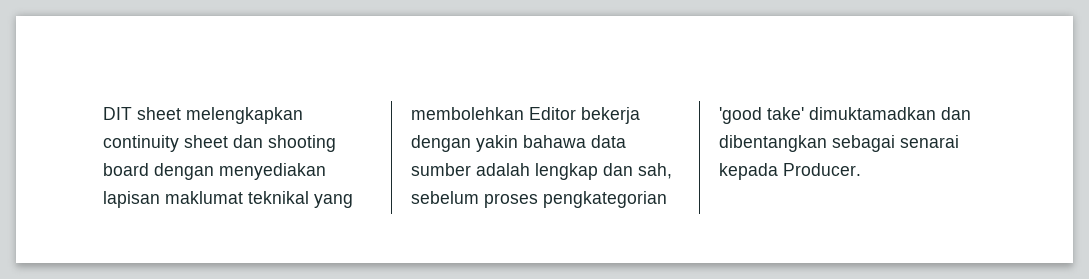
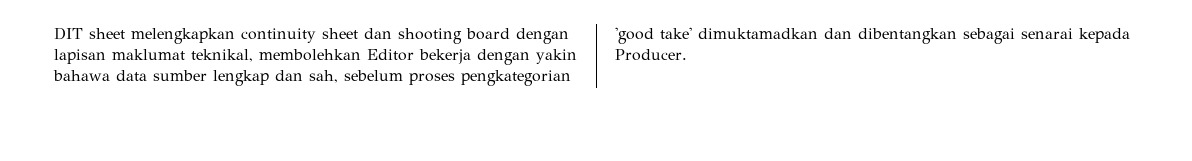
[219,163,326,180] menyediakan -> (569, 36) none
[248,191,353,208] teknikal yang -> [191,49,253,62] teknikal,
[476,163,530,176] adalah -> (207, 75) none

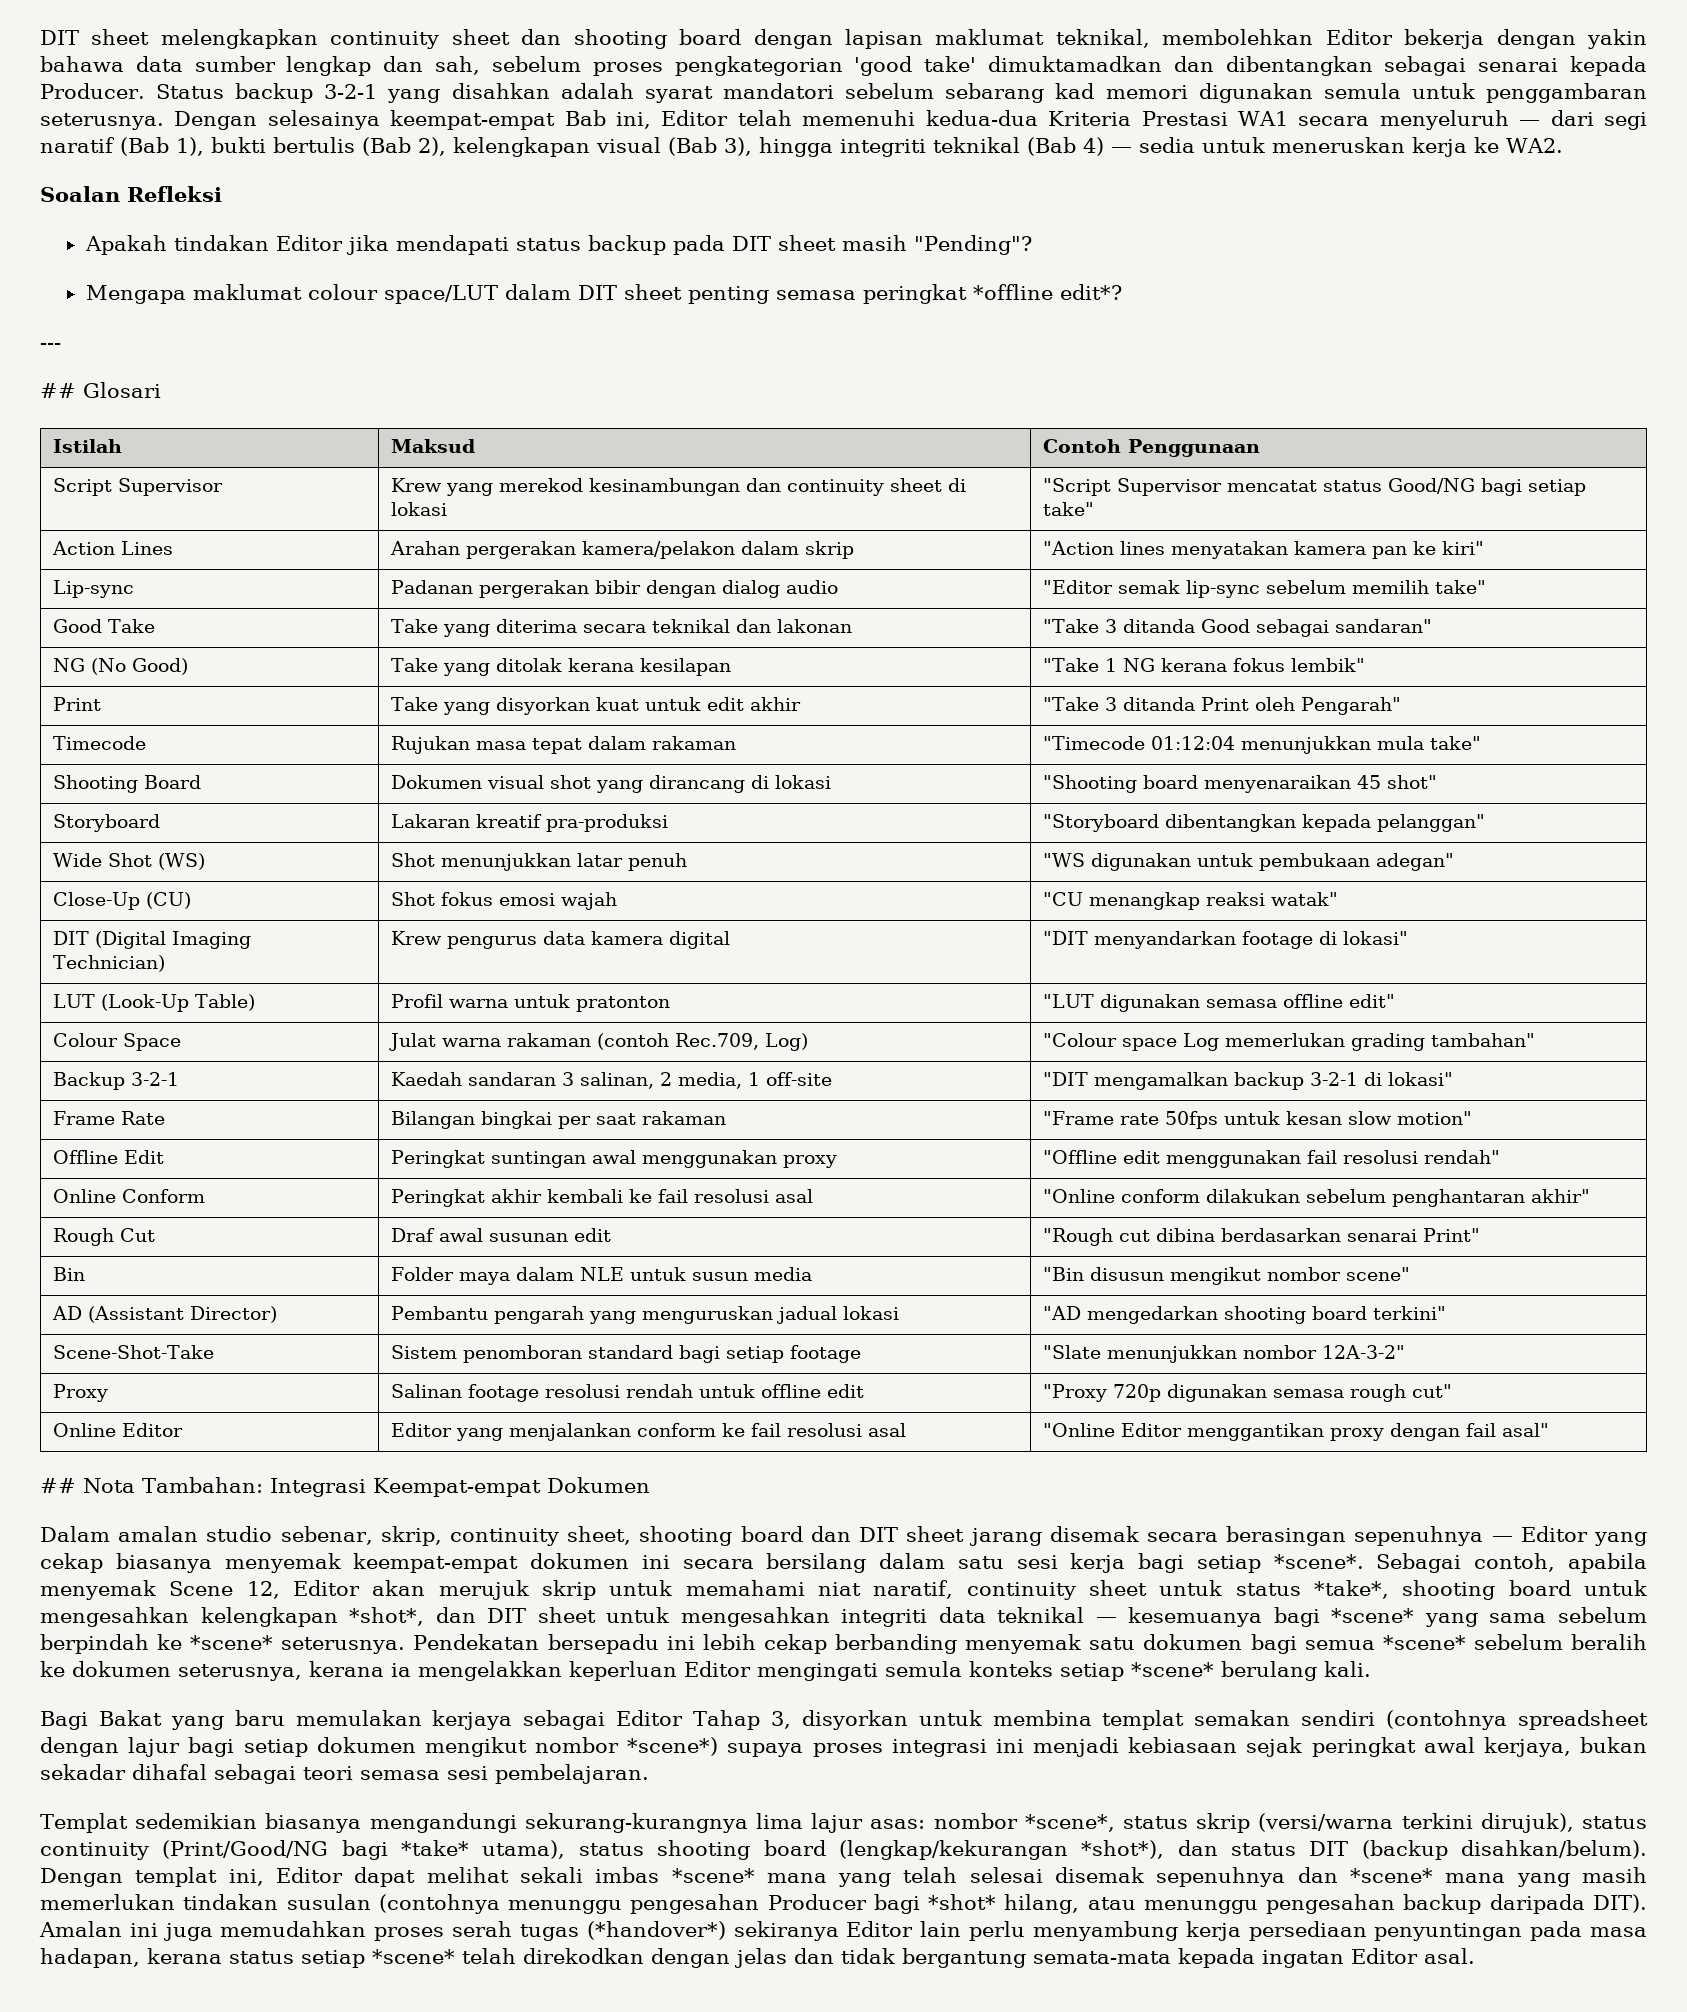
(687, 55) none -> [156,83,1647,103] [40,110,1648,130] [40,137,1563,157] [40,186,222,202] [84,235,1032,255] [85,284,1122,304] [40,343,61,349] [40,382,161,398] [52,439,122,453] [390,439,475,453] [1042,439,1260,457] [52,478,223,496] [390,478,966,496] [390,502,447,516] [1042,478,1586,496] [1042,502,1094,516] [51,541,173,555] [389,541,854,559] [1042,541,1484,559] [52,580,134,598] [390,580,838,598] [1042,580,1486,598] [52,619,155,633] [390,619,852,637] [1042,619,1432,637] [52,658,188,675] [390,658,731,676] [1042,658,1365,672] [52,697,101,711] [390,697,801,715] [1042,697,1401,715] [52,736,146,750] [390,736,736,754] [1042,736,1481,754] [52,775,201,793] [390,775,831,793] [1042,775,1437,793] [52,814,160,832] [390,814,668,832] [1042,814,1485,832] [52,853,205,870] [390,853,687,871] [1042,853,1454,871] [52,892,191,910] [390,892,617,910] [1042,892,1338,910] [52,931,251,949] [52,955,165,972] [390,931,730,949] [1042,931,1408,949] [52,994,255,1012] [390,994,670,1012] [1042,994,1395,1012] [52,1033,181,1051] [388,1033,808,1051] [1042,1033,1535,1051] [52,1072,179,1090] [390,1072,832,1089] [1042,1072,1453,1090] [52,1111,165,1125] [390,1111,726,1129] [1042,1111,1472,1129] [52,1150,164,1164] [390,1150,837,1168] [1042,1150,1500,1168] [52,1189,205,1203] [390,1189,813,1207] [1042,1189,1590,1207] [52,1228,155,1246] [390,1228,611,1242] [1042,1228,1480,1246] [52,1267,85,1281] [390,1267,812,1285] [1042,1267,1410,1285] [51,1306,277,1323] [390,1306,899,1324] [1042,1306,1446,1324] [52,1345,214,1359] [390,1345,861,1363] [1042,1345,1405,1363] [52,1384,108,1402] [390,1384,864,1402] [1042,1384,1452,1402] [52,1423,183,1437] [390,1423,906,1441] [1042,1423,1549,1441] [40,1477,650,1497] [40,1526,1648,1546] [40,1553,1647,1573] [40,1580,1648,1600] [40,1607,1647,1627] [40,1634,1647,1654] [40,1661,1371,1681] [40,1710,1648,1730] [40,1737,1648,1757] [40,1764,649,1784] [40,1813,1648,1833] [40,1840,1648,1860] [40,1867,1647,1887] [40,1894,1647,1914] [39,1921,1647,1941] [40,1948,1475,1968] Status backup 3-2-1 yang disahkan adalah syarat mandatori sebelum sebarang kad memori digunakan semula untuk penggambaran seterusnya. Dengan selesainya keempat-empat Bab ini, Editor telah memenuhi kedua-dua Kriteria Prestasi WA1 secara menyeluruh — dari segi naratif (Bab 1), bukti bertulis (Bab 2), kelengkapan visual (Bab 3), hingga integriti teknikal (Bab 4) — sedia untuk meneruskan kerja ke WA2. // Soalan Refleksi // Apakah tindakan Editor jika mendapati status backup pada DIT sheet masih "Pending"? // Mengapa maklumat colour space/LUT dalam DIT sheet penting semasa peringkat *offline edit*? // --- // ## Glosari // Istilah | Maksud | Contoh Penggunaan // Script Supervisor | Krew yang merekod kesinambungan dan continuity sheet di lokasi | "Script Supervisor mencatat status Good/NG bagi setiap take" // Action Lines | Arahan pergerakan kamera/pelakon dalam skrip | "Action lines menyatakan kamera pan ke kiri" // Lip-sync | Padanan pergerakan bibir dengan dialog audio | "Editor semak lip-sync sebelum memilih take" // Good Take | Take yang diterima secara teknikal dan lakonan | "Take 3 ditanda Good sebagai sandaran" // NG (No Good) | Take yang ditolak kerana kesilapan | "Take 1 NG kerana fokus lembik" // Print | Take yang disyorkan kuat untuk edit akhir | "Take 3 ditanda Print oleh Pengarah" // Timecode | Rujukan masa tepat dalam rakaman | "Timecode 01:12:04 menunjukkan mula take" // Shooting Board | Dokumen visual shot yang dirancang di lokasi | "Shooting board menyenaraikan 45 shot" // Storyboard | Lakaran kreatif pra-produksi | "Storyboard dibentangkan kepada pelanggan" // Wide Shot (WS) | Shot menunjukkan latar penuh | "WS digunakan untuk pembukaan adegan" // Close-Up (CU) | Shot fokus emosi wajah | "CU menangkap reaksi watak" // DIT (Digital Imaging Technician) | Krew pengurus data kamera digital | "DIT menyandarkan footage di lokasi" // LUT (Look-Up Table) | Profil warna untuk pratonton | "LUT digunakan semasa offline edit" // Colour Space | Julat warna rakaman (contoh Rec.709, Log) | "Colour space Log memerlukan grading tambahan" // Backup 3-2-1 | Kaedah sandaran 3 salinan, 2 media, 1 off-site | "DIT mengamalkan backup 3-2-1 di lokasi" // Frame Rate | Bilangan bingkai per saat rakaman | "Frame rate 50fps untuk kesan slow motion" // Offline Edit | Peringkat suntingan awal menggunakan proxy | "Offline edit menggunakan fail resolusi rendah" // Online Conform | Peringkat akhir kembali ke fail resolusi asal | "Online conform dilakukan sebelum penghantaran akhir" // Rough Cut | Draf awal susunan edit | "Rough cut dibina berdasarkan senarai Print" // Bin | Folder maya dalam NLE untuk susun media | "Bin disusun mengikut nombor scene" // AD (Assistant Director) | Pembantu pengarah yang menguruskan jadual lokasi | "AD mengedarkan shooting board terkini" // Scene-Shot-Take | Sistem penomboran standard bagi setiap footage | "Slate menunjukkan nombor 12A-3-2" // Proxy | Salinan footage resolusi rendah untuk offline edit | "Proxy 720p digunakan semasa rough cut" // Online Editor | Editor yang menjalankan conform ke fail resolusi asal | "Online Editor menggantikan proxy dengan fail asal" // ## Nota Tambahan: Integrasi Keempat-empat Dokumen // Dalam amalan studio sebenar, skrip, continuity sheet, shooting board dan DIT sheet jarang disemak secara berasingan sepenuhnya — Editor yang cekap biasanya menyemak keempat-empat dokumen ini secara bersilang dalam satu sesi kerja bagi setiap *scene*. Sebagai contoh, apabila menyemak Scene 12, Editor akan merujuk skrip untuk memahami niat naratif, continuity sheet untuk status *take*, shooting board untuk mengesahkan kelengkapan *shot*, dan DIT sheet untuk mengesahkan integriti data teknikal — kesemuanya bagi *scene* yang sama sebelum berpindah ke *scene* seterusnya. Pendekatan bersepadu ini lebih cekap berbanding menyemak satu dokumen bagi semua *scene* sebelum beralih ke dokumen seterusnya, kerana ia mengelakkan keperluan Editor mengingati semula konteks setiap *scene* berulang kali. // Bagi Bakat yang baru memulakan kerjaya sebagai Editor Tahap 3, disyorkan untuk membina templat semakan sendiri (contohnya spreadsheet dengan lajur bagi setiap dokumen mengikut nombor *scene*) supaya proses integrasi ini menjadi kebiasaan sejak peringkat awal kerjaya, bukan sekadar dihafal sebagai teori semasa sesi pembelajaran. // Templat sedemikian biasanya mengandungi sekurang-kurangnya lima lajur asas: nombor *scene*, status skrip (versi/warna terkini dirujuk), status continuity (Print/Good/NG bagi *take* utama), status shooting board (lengkap/kekurangan *shot*), dan status DIT (backup disahkan/belum). Dengan templat ini, Editor dapat melihat sekali imbas *scene* mana yang telah selesai disemak sepenuhnya dan *scene* mana yang masih memerlukan tindakan susulan (contohnya menunggu pengesahan Producer bagi *shot* hilang, atau menunggu pengesahan backup daripada DIT). Amalan ini juga memudahkan proses serah tugas (*handover*) sekiranya Editor lain perlu menyambung kerja persediaan penyuntingan pada masa hadapan, kerana status setiap *scene* telah direkodkan dengan jelas dan tidak bergantung semata-mata kepada ingatan Editor asal.

